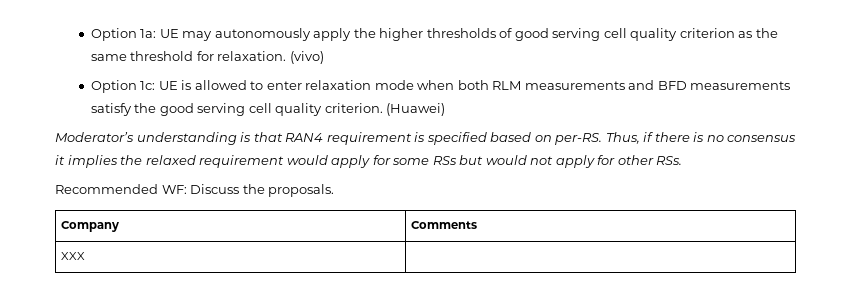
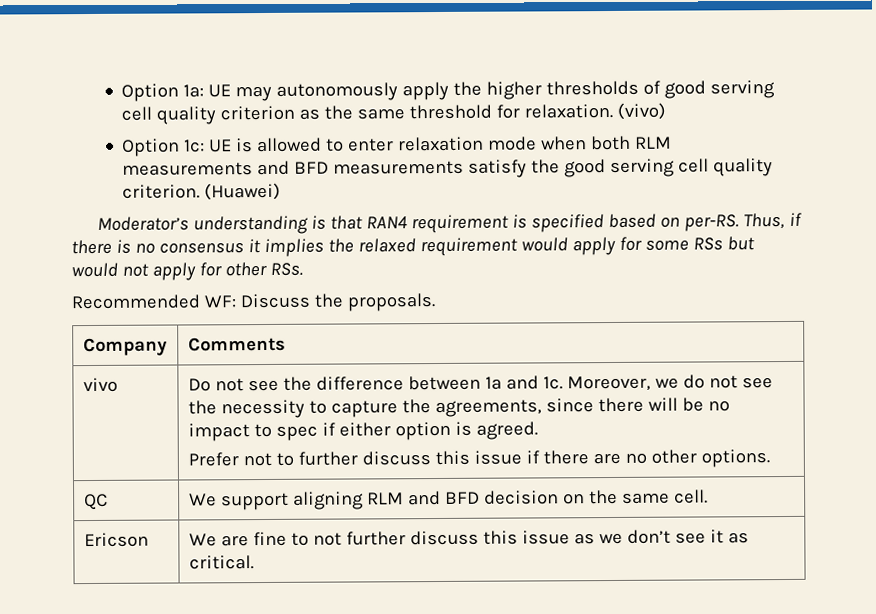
[60,252,85,260] XXX | -> [82,377,118,393] [187,374,773,392] [187,397,730,419] [187,421,538,442] [187,449,770,468] [83,493,108,511] [188,489,708,511] [83,532,149,548] [188,529,749,547] [188,555,254,570] vivo | Do not see the difference between 1a and 1c. Moreover, we do not see the necessity to capture the agreements, since there will be no impact to spec if either option is agreed. // Prefer not to further discuss this issue if there are no other options. // QC | We support aligning RLM and BFD decision on the same cell. // Ericson | We are fine to not further discuss this issue as we don’t see it as critical.

